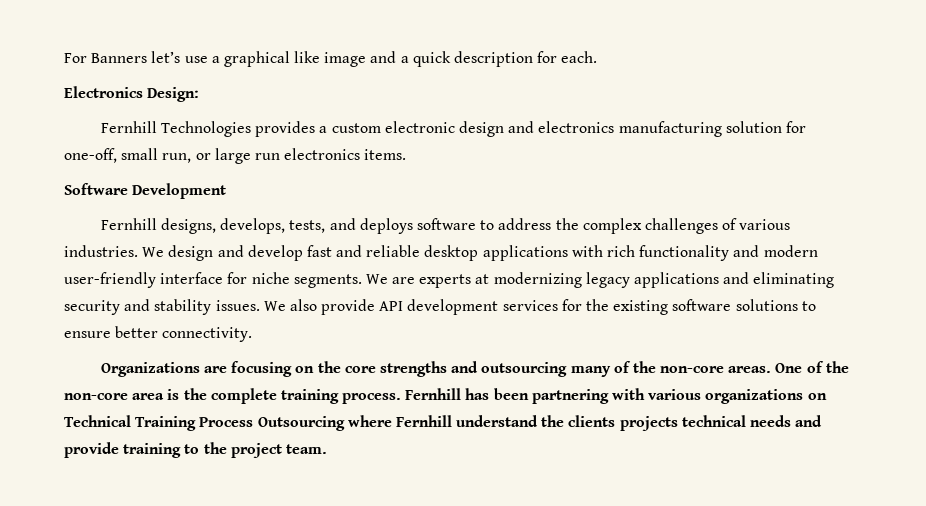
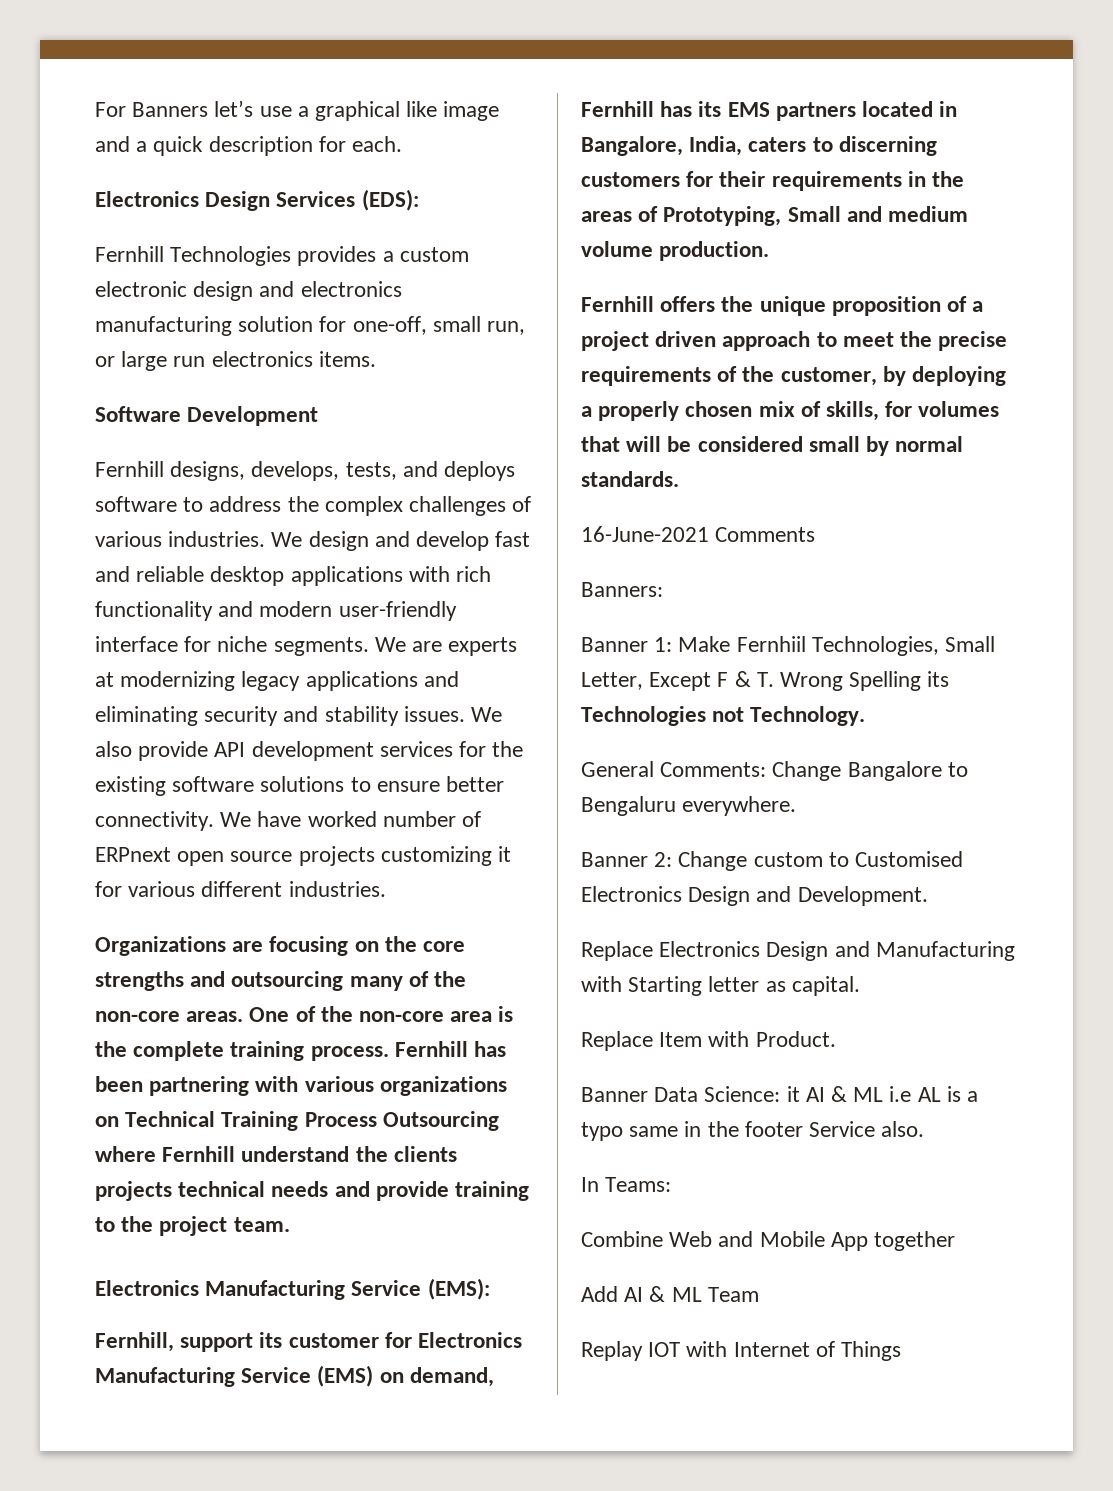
[147,87,200,102] Design: -> [205,189,419,211] Design Services (EDS):
(253, 334) none -> [220,811,482,827] [95,846,512,866] [95,881,386,897] We have worked number of ERPnext open source projects customizing it for various different industries.
(327, 449) none -> [95,1278,490,1300] [95,1332,523,1352] [95,1365,494,1387] [581,101,958,121] [581,136,937,156] [581,171,965,191] [581,206,969,226] [581,241,770,261] [581,296,984,316] [581,331,1008,351] [581,366,1007,386] [581,401,1000,421] [581,436,964,456] [581,471,679,487] [581,526,816,542] [581,582,663,597] [581,636,996,656] [581,671,950,691] [581,706,866,726] [581,761,968,781] [581,796,797,816] [581,851,964,871] [581,886,928,906] [581,941,1015,961] [581,976,860,996] [581,1031,836,1051] [581,1086,979,1102] [581,1121,925,1141] [581,1177,672,1192] [581,1231,956,1251] [581,1286,759,1302] [581,1341,902,1361] // Electronics Manufacturing Service (EMS): // Fernhill, support its customer for Electronics Manufacturing Service (EMS) on demand, Fernhill has its EMS partners located in Bangalore, India, caters to discerning customers for their requirements in the areas of Prototyping, Small and medium volume production. // Fernhill offers the unique proposition of a project driven approach to meet the precise requirements of the customer, by deploying a properly chosen mix of skills, for volumes that will be considered small by normal standards. // 16-June-2021 Comments // Banners: // Banner 1: Make Fernhiil Technologies, Small Letter, Except F & T. Wrong Spelling its Technologies not Technology. // General Comments: Change Bangalore to Bengaluru everywhere. // Banner 2: Change custom to Customised Electronics Design and Development. // Replace Electronics Design and Manufacturing with Starting letter as capital. // Replace Item with Product. // Banner Data Science: it AI & ML i.e AL is a typo same in the footer Service also. // In Teams: // Combine Web and Mobile App together // Add AI & ML Team // Replay IOT with Internet of Things

